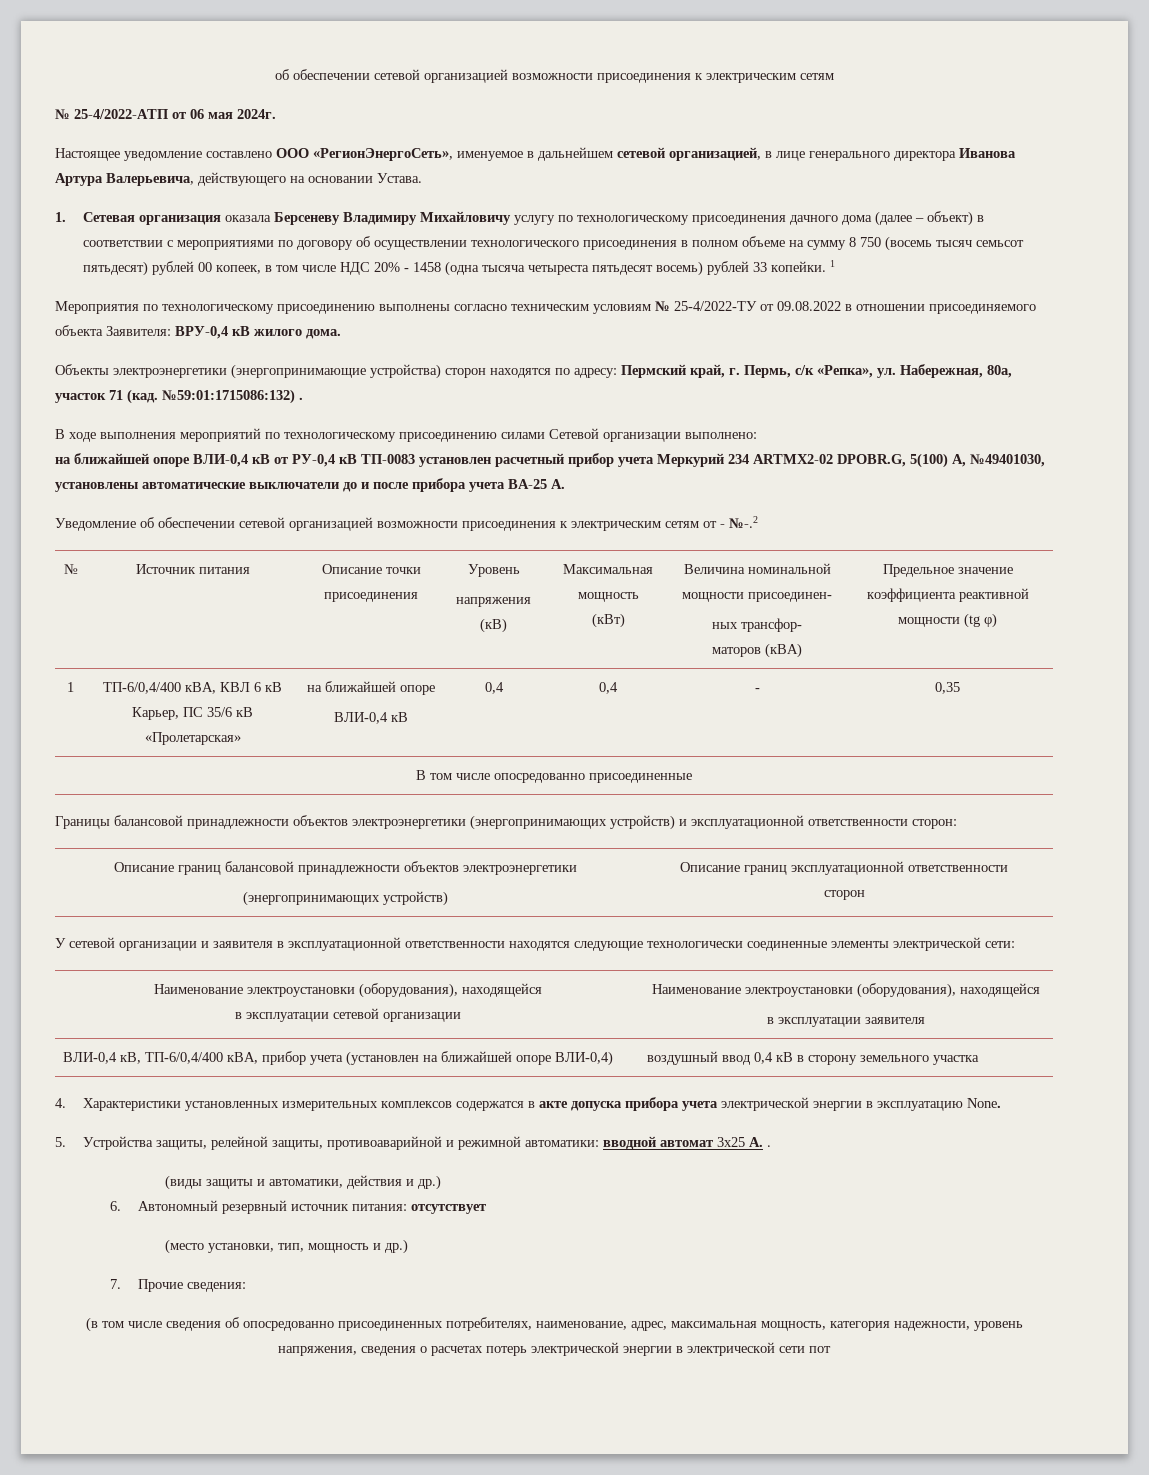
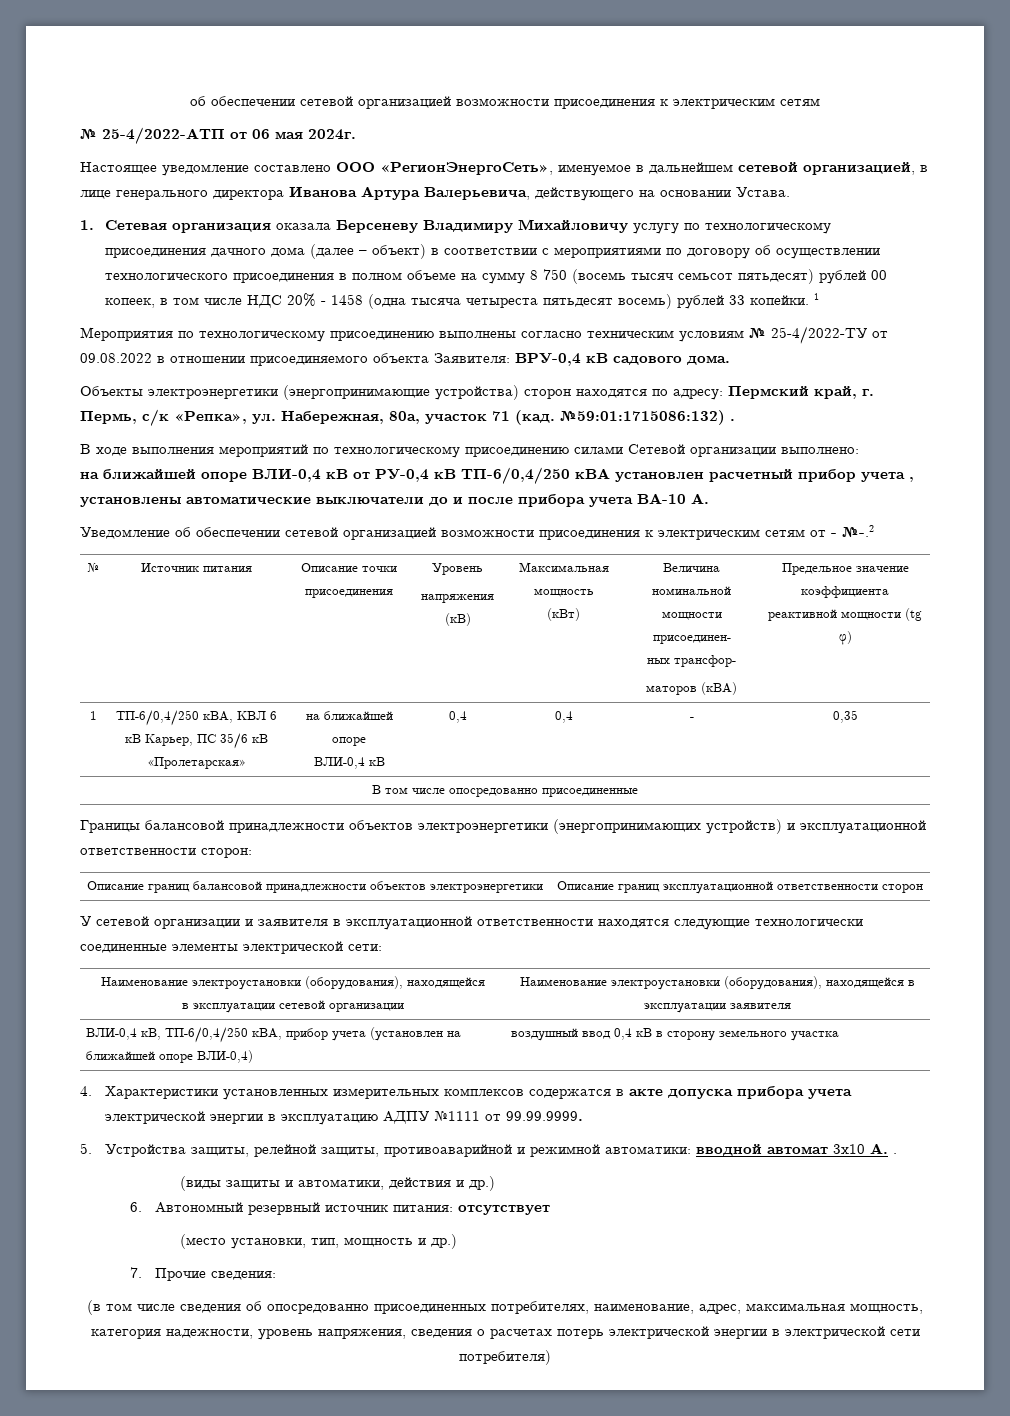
[254,329,302,336] жилого -> [613,356,682,365] садового
[361,454,415,464] ТП-0083 -> [461,467,610,484] ТП-6/0,4/250 кВА
[657,453,1045,468] Меркурий 234 ARTMX2-02 DPOBR.G, 5(100) А, №49401030, -> [909,477,914,482] ,
[508,479,547,489] ВА-25 -> [637,493,686,504] ВА-10
[103,682,181,694] ТП-6/0,4/400 -> [116,710,199,726] ТП-6/0,4/250
[242,891,448,906] // (энергопринимающих устройств) -> (543, 888) none
(1008, 868) // -> (878, 887) none
(1040, 990) // -> (904, 982) none
[144,1052,223,1064] ТП-6/0,4/400 -> [165,1027,249,1043] ТП-6/0,4/250
[966,1098,1001,1108] None. -> [383,1111,584,1124] АДПУ №1111 от 99.99.9999.
[716,1137,745,1147] 3х25 -> [833,1144,866,1154] 3х10
[809,1346,831,1353] пот -> [459,1350,551,1365] потребителя)

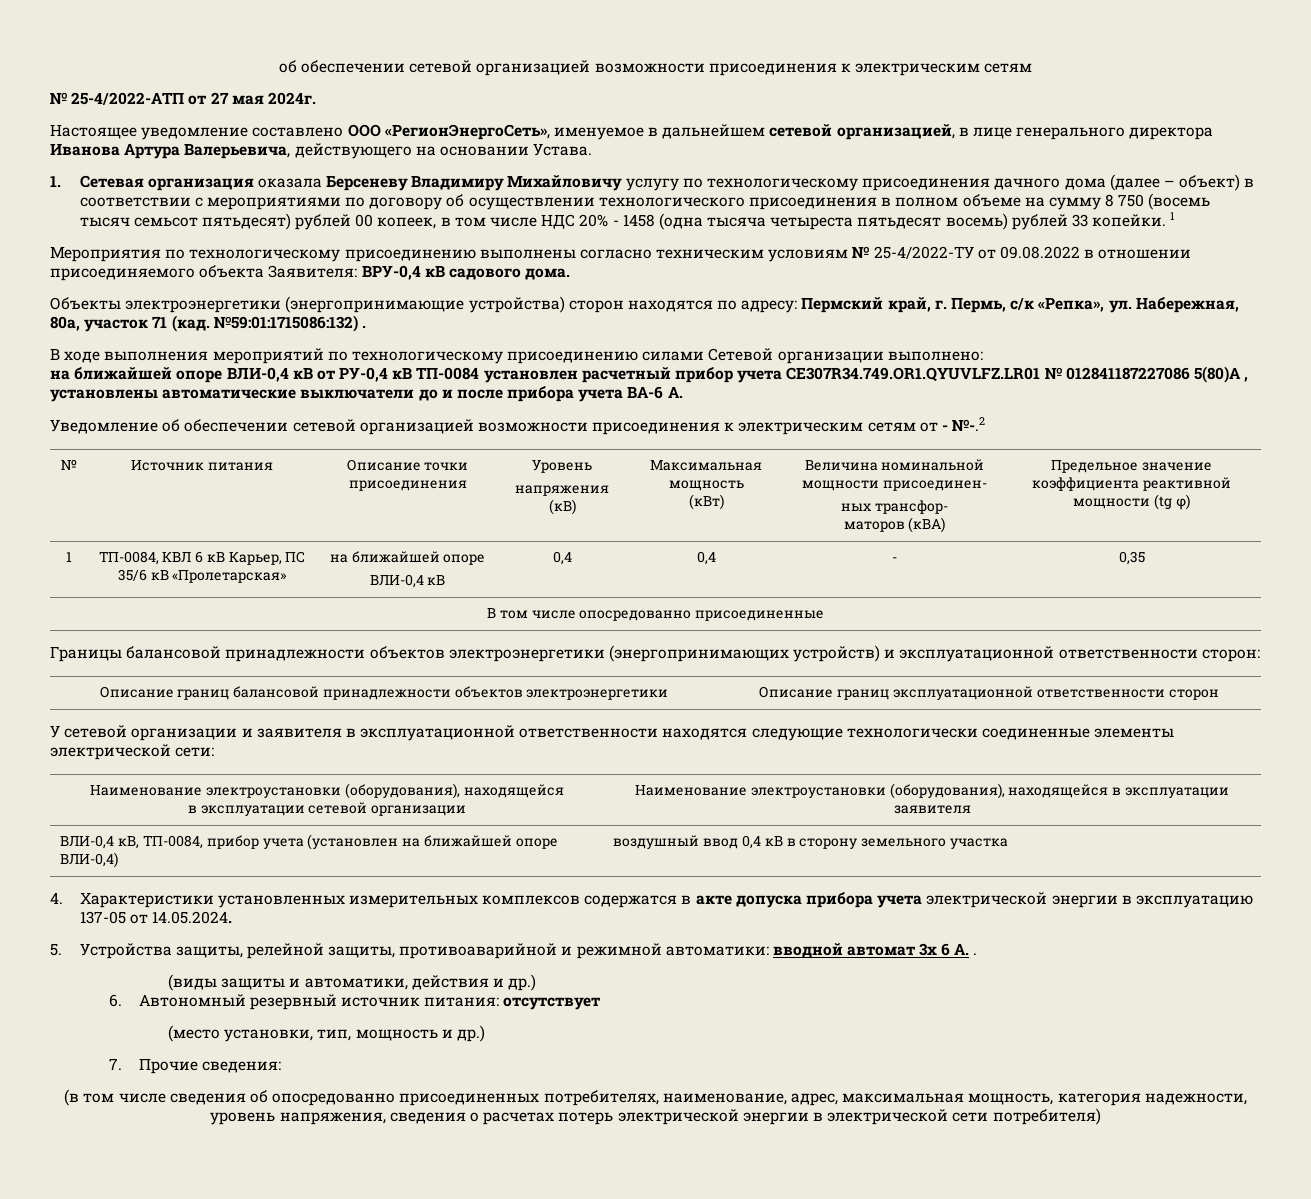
[252,129,270,139] 06 -> [210,92,229,104] 27
[461,467,610,484] ТП-6/0,4/250 кВА -> [416,367,480,380] ТП-0084
(905, 477) none -> [786,366,1241,383] СЕ307R34.749.OR1.QYUVLFZ.LR01 № 012841187227086 5(80)А
[637,493,686,504] ВА-10 -> [627,386,664,399] ВА-6
[116,710,233,726] ТП-6/0,4/250 кВА, -> [98,551,159,565] ТП-0084,
[165,1027,283,1043] ТП-6/0,4/250 кВА, -> [143,835,204,849] ТП-0084,
[383,1111,584,1124] АДПУ №1111 от 99.99.9999. -> [79,911,232,924] 137-05 от 14.05.2024.
[833,1144,866,1154] 3х10 -> [919,943,950,956] 3х 6

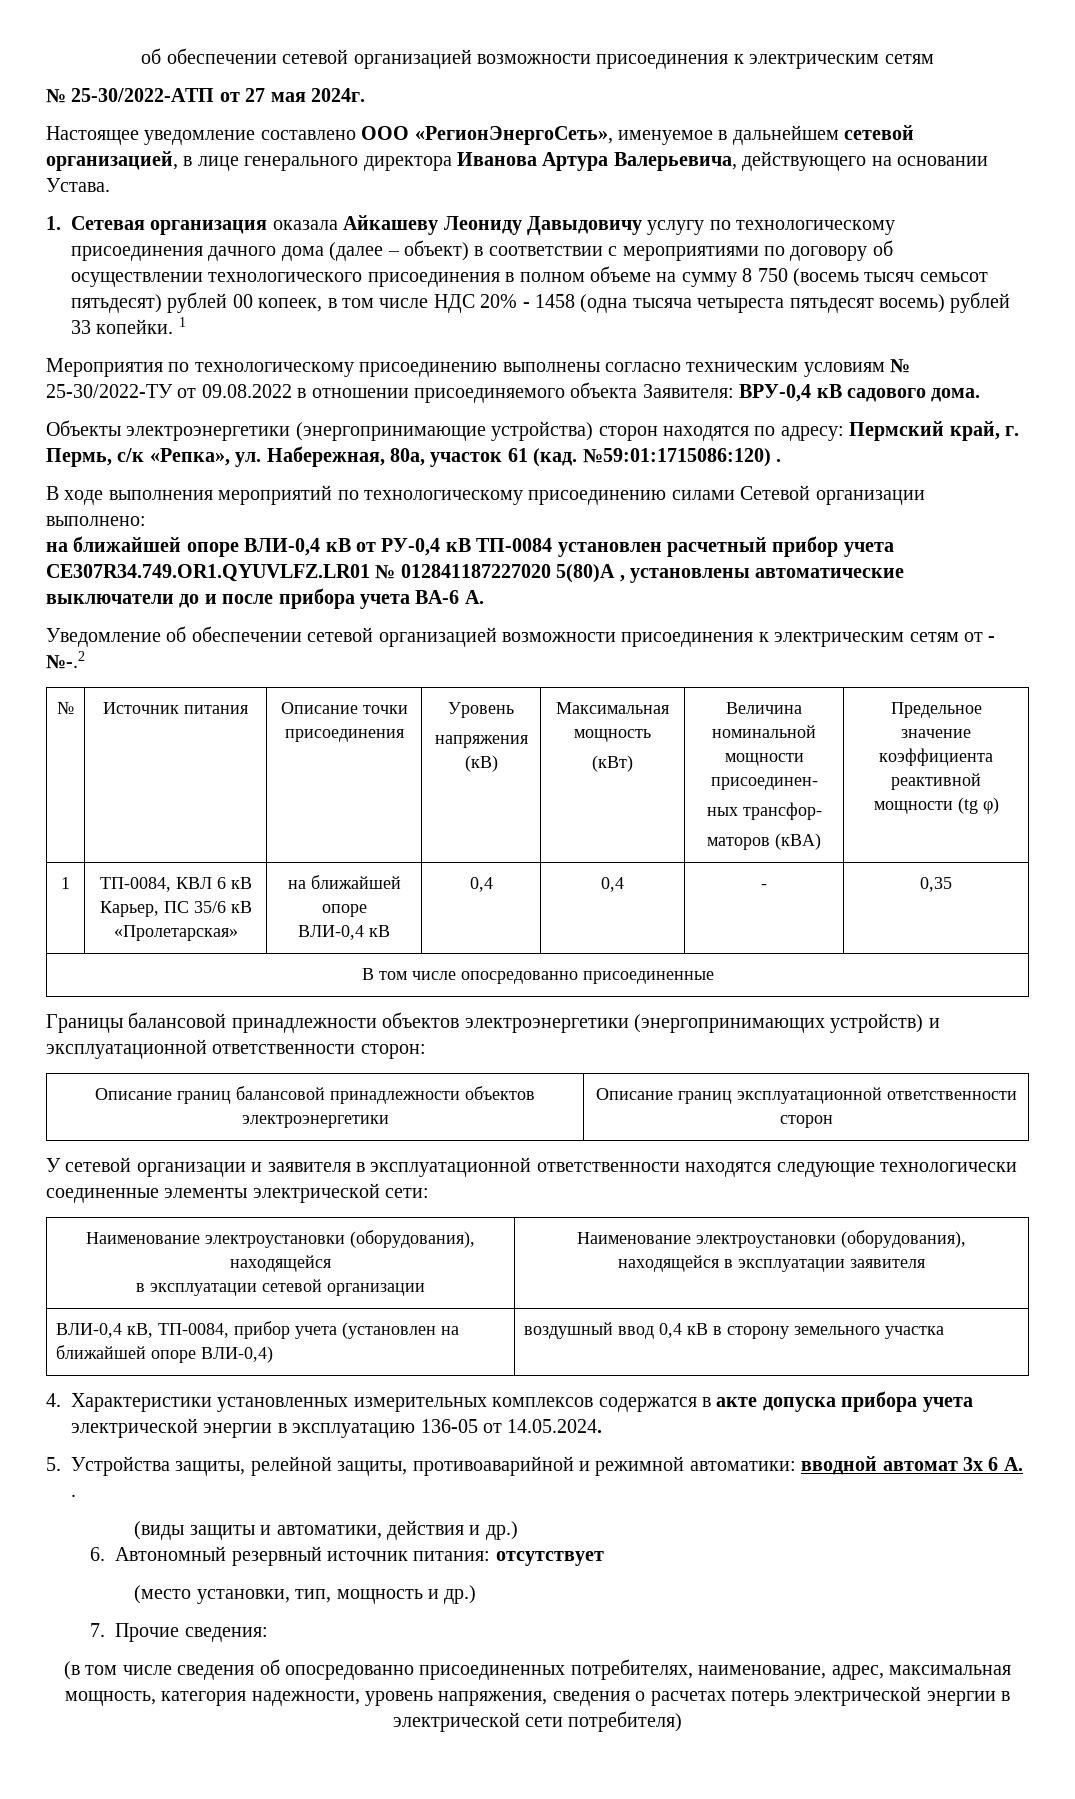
[71,92,185,105] 25-4/2022-АТП -> [71,88,215,102] 25-30/2022-АТП
[326,175,623,191] Берсеневу Владимиру Михайловичу -> [343,215,642,235] Айкашеву Леониду Давыдовичу
[873,246,974,259] 25-4/2022-ТУ -> [46,384,173,398] 25-30/2022-ТУ
[152,315,358,332] 71 (кад. №59:01:1715086:132) -> [507,448,771,467] 61 (кад. №59:01:1715086:120)
[1065,367,1190,380] 012841187227086 -> [400,564,551,578] 012841187227020
[79,911,126,924] 137-05 -> [420,1419,478,1433] 136-05

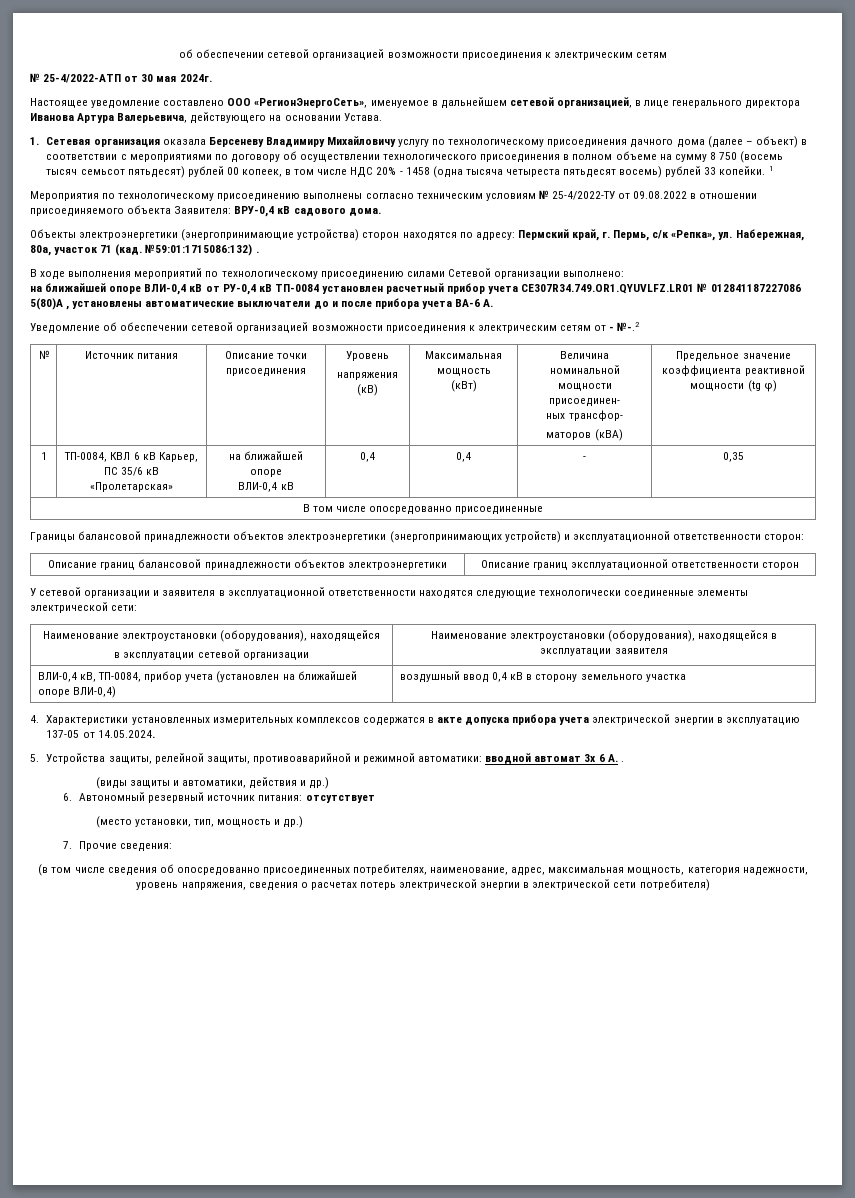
[71,88,266,102] 25-30/2022-АТП от 27 -> [43,74,154,83] 25-4/2022-АТП от 30
[343,215,642,235] Айкашеву Леониду Давыдовичу -> [208,136,396,147] Берсеневу Владимиру Михайловичу
[46,384,173,398] 25-30/2022-ТУ -> [551,191,615,200] 25-4/2022-ТУ
[507,448,771,467] 61 (кад. №59:01:1715086:120) -> [100,244,253,256] 71 (кад. №59:01:1715086:132)
[400,564,551,578] 012841187227020 -> [710,284,801,292] 012841187227086
[420,1419,478,1433] 136-05 -> [46,730,80,738] 137-05

